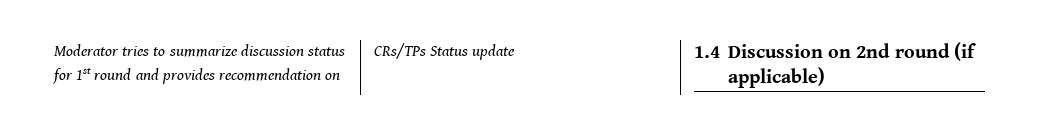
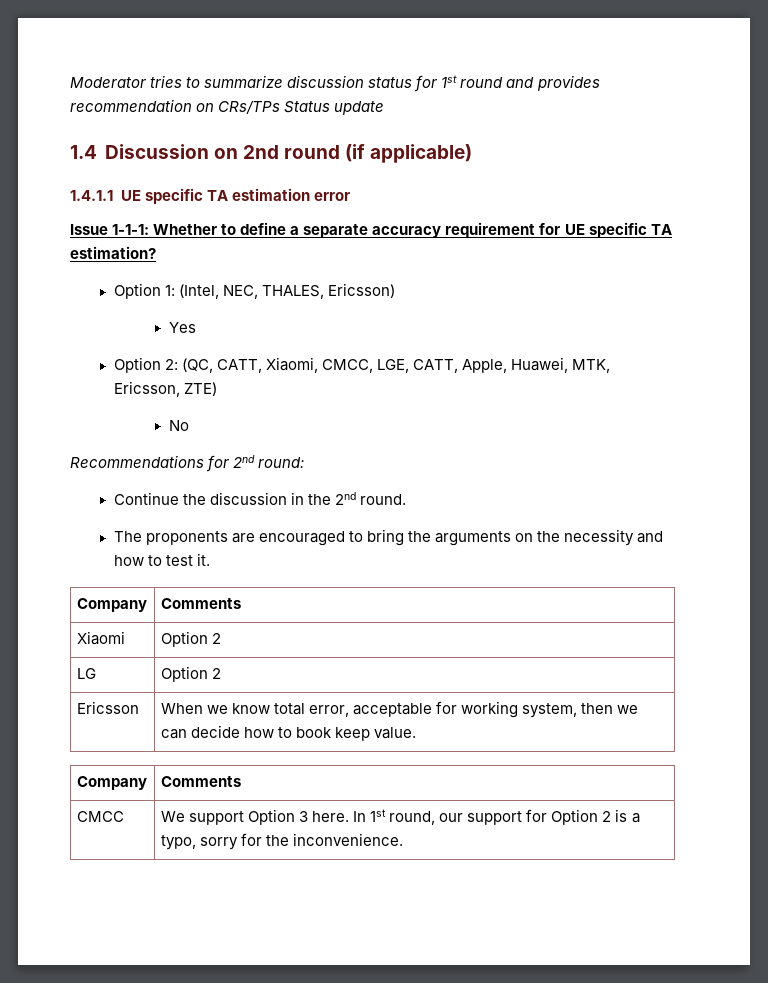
(825, 77) none -> [70,188,350,204] [70,222,672,238] [70,246,156,259] [113,283,396,299] [168,322,196,333] [113,357,611,373] [113,381,217,397] [168,420,189,431] [70,455,305,472] [113,492,407,505] [113,529,664,546] [113,553,211,566] [76,598,147,612] [160,598,241,609] [76,631,125,645] [160,631,221,647] [76,668,96,679] [160,666,221,682] [76,701,139,714] [160,701,639,718] [160,725,417,741] [76,776,147,790] [160,776,241,787] [76,811,124,822] [160,809,640,825] [160,833,404,850] // 1.4.1.1 UE specific TA estimation error // Issue 1-1-1: Whether to define a separate accuracy requirement for UE specific TA estimation? // Option 1: (Intel, NEC, THALES, Ericsson) // Yes // Option 2: (QC, CATT, Xiaomi, CMCC, LGE, CATT, Apple, Huawei, MTK, Ericsson, ZTE) // No // Recommendations for 2nd round: // Continue the discussion in the 2nd round. // The proponents are encouraged to bring the arguments on the necessity and how to test it. // Company | Comments // Xiaomi | Option 2 // LG | Option 2 // Ericsson | When we know total error, acceptable for working system, then we can decide how to book keep value. // Company | Comments // CMCC | We support Option 3 here. In 1st round, our support for Option 2 is a typo, sorry for the inconvenience.

